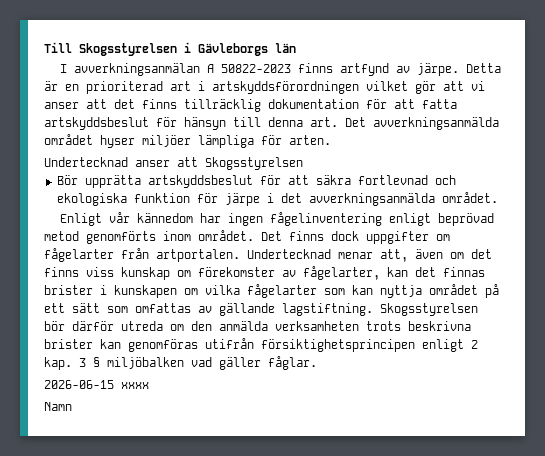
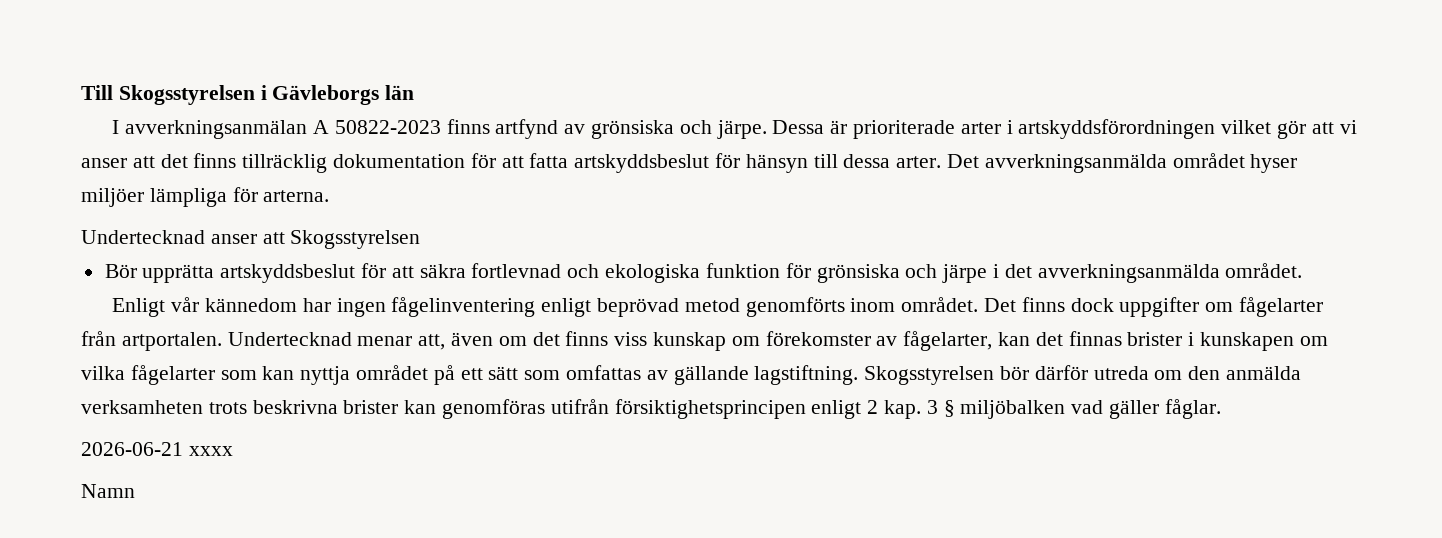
[416,63,501,76] [44,81,191,94] järpe. Detta är en prioriterad art -> [591,120,1001,139] grönsiska och järpe. Dessa är prioriterade arter
[268,117,338,127] denna art. -> [843,154,942,168] dessa arter.
[289,135,331,145] arten. -> [263,190,330,202] arterna.
(218, 198) none -> [816,264,938,283] grönsiska och
[44,380,114,389] 2026-06-15 -> [81,442,183,456] 2026-06-21

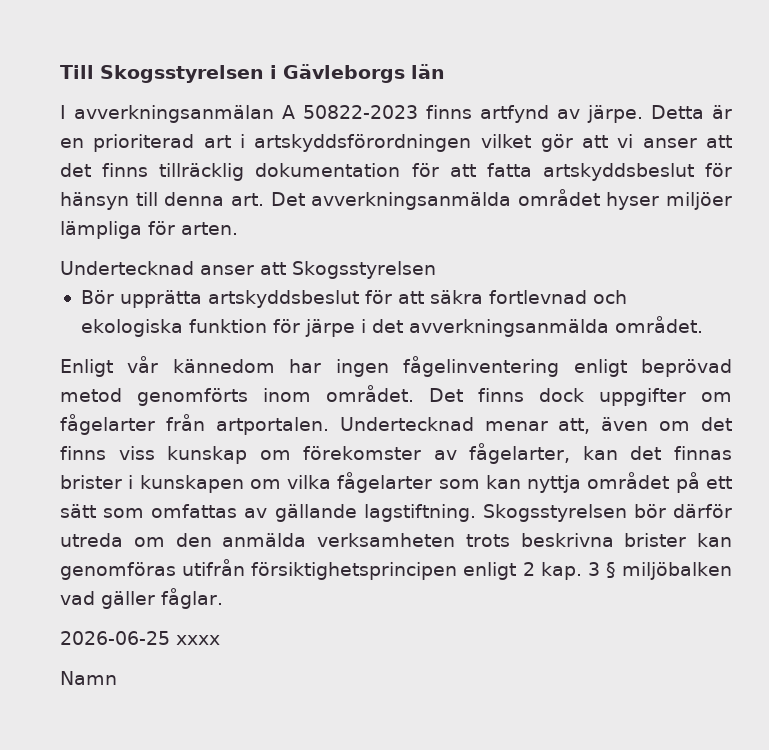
[591,120,1001,139] grönsiska och järpe. Dessa är prioriterade arter -> [587,105,732,123] [60,134,231,152] järpe. Detta är en prioriterad art
[843,154,942,168] dessa arter. -> [164,192,264,206] denna art.
[263,190,330,202] arterna. -> [181,222,238,235] arten.
[816,264,938,283] grönsiska och -> (300, 326) none
[81,442,183,456] 2026-06-21 -> [60,631,170,645] 2026-06-25

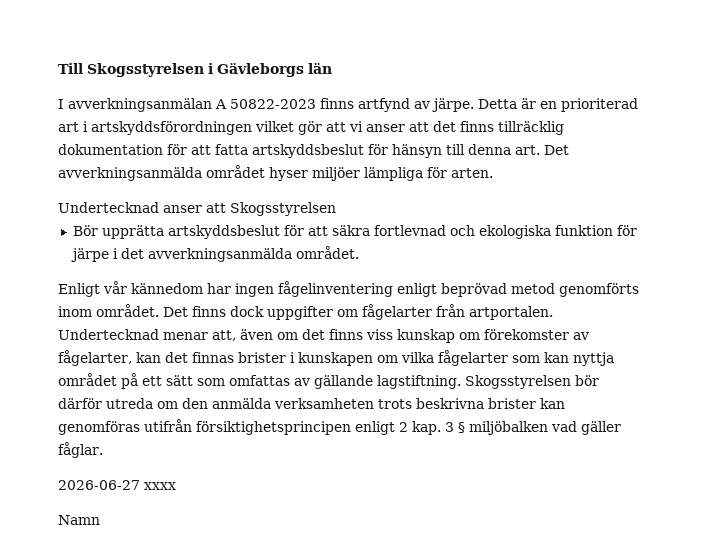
[60,631,170,645] 2026-06-25 -> [58,480,140,490] 2026-06-27

